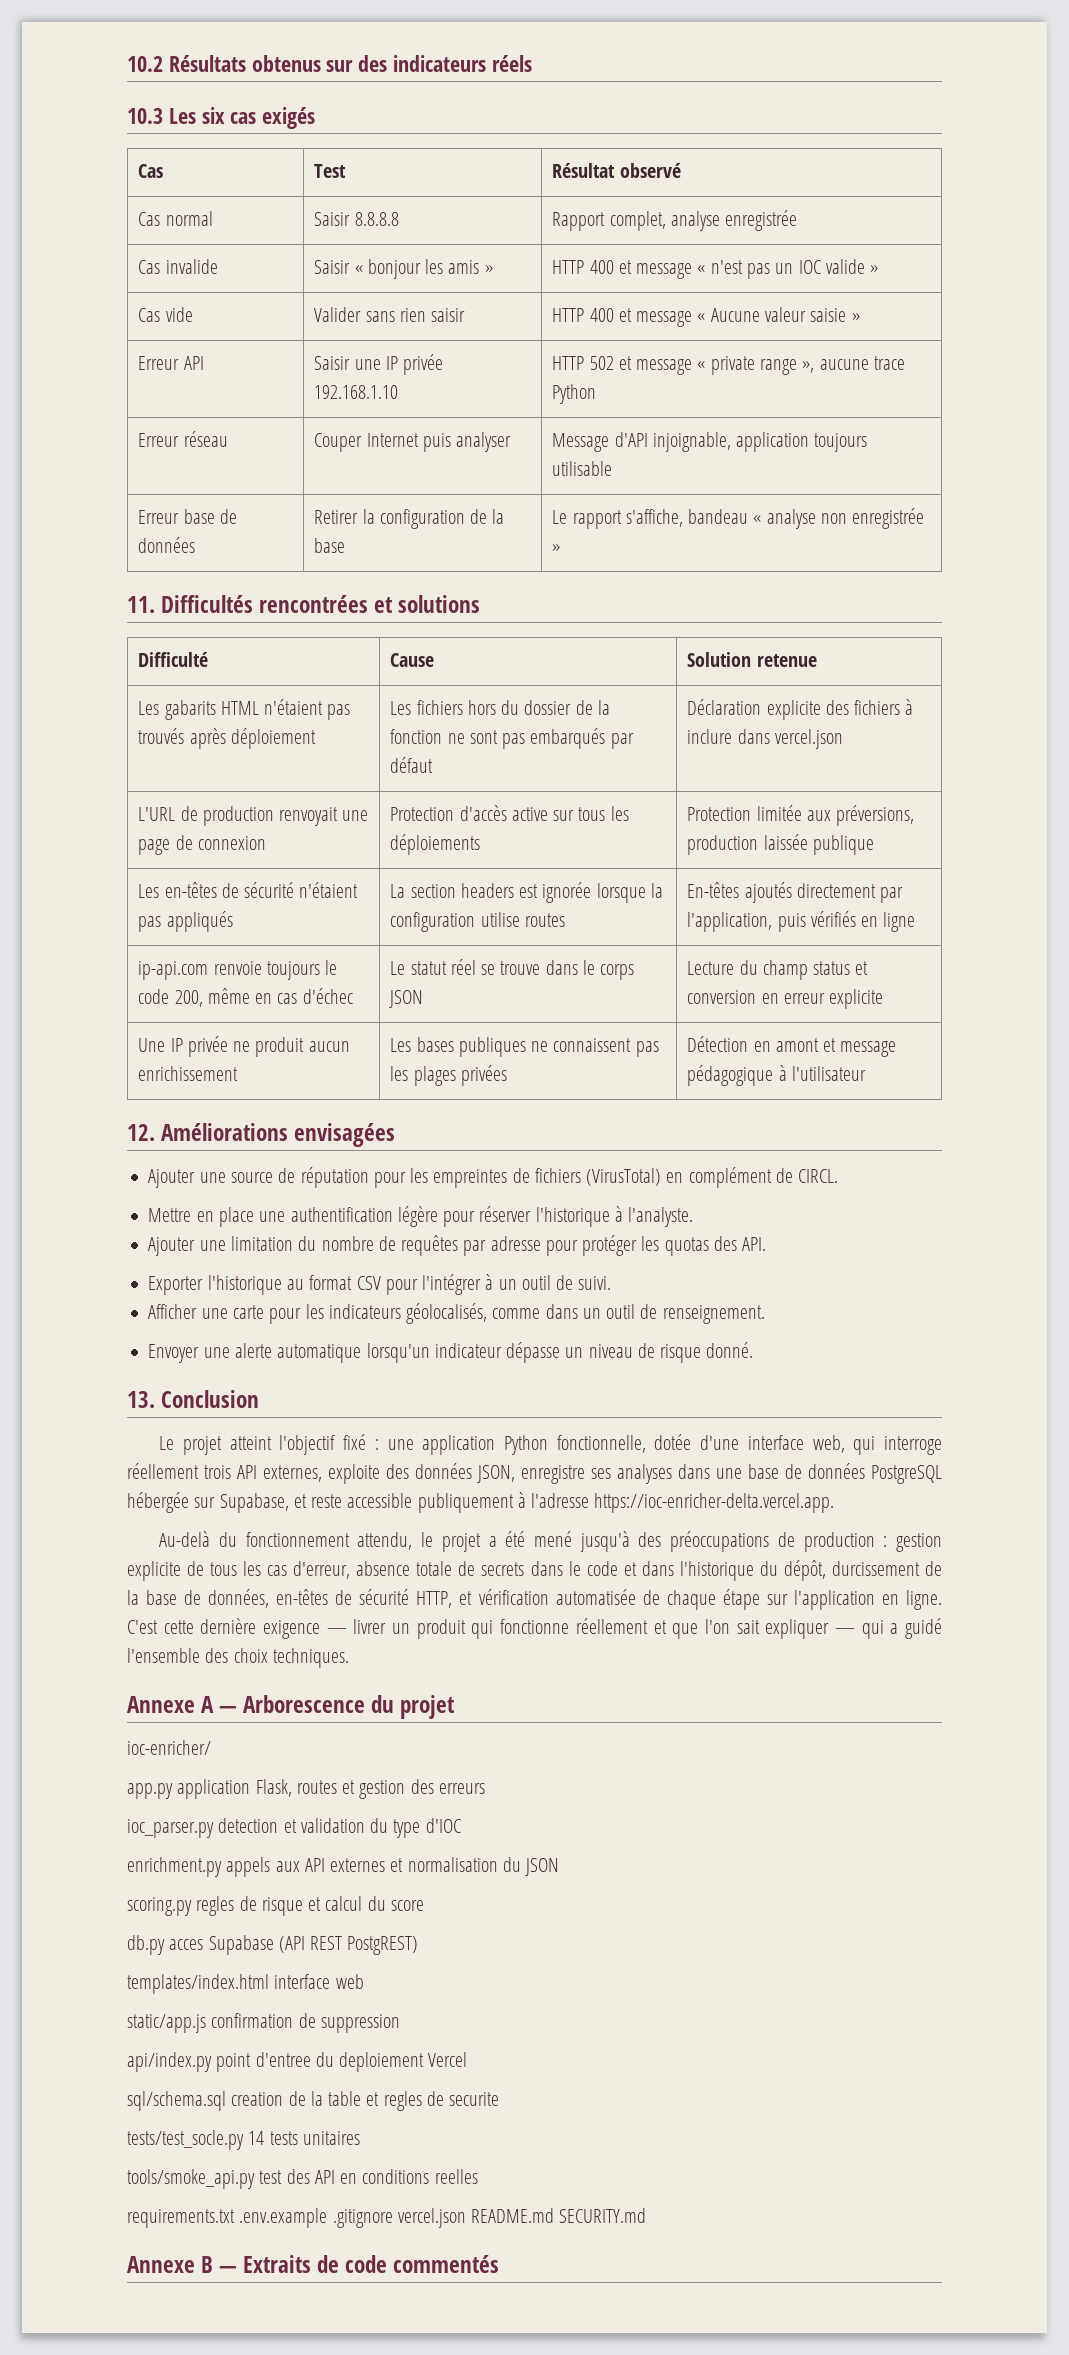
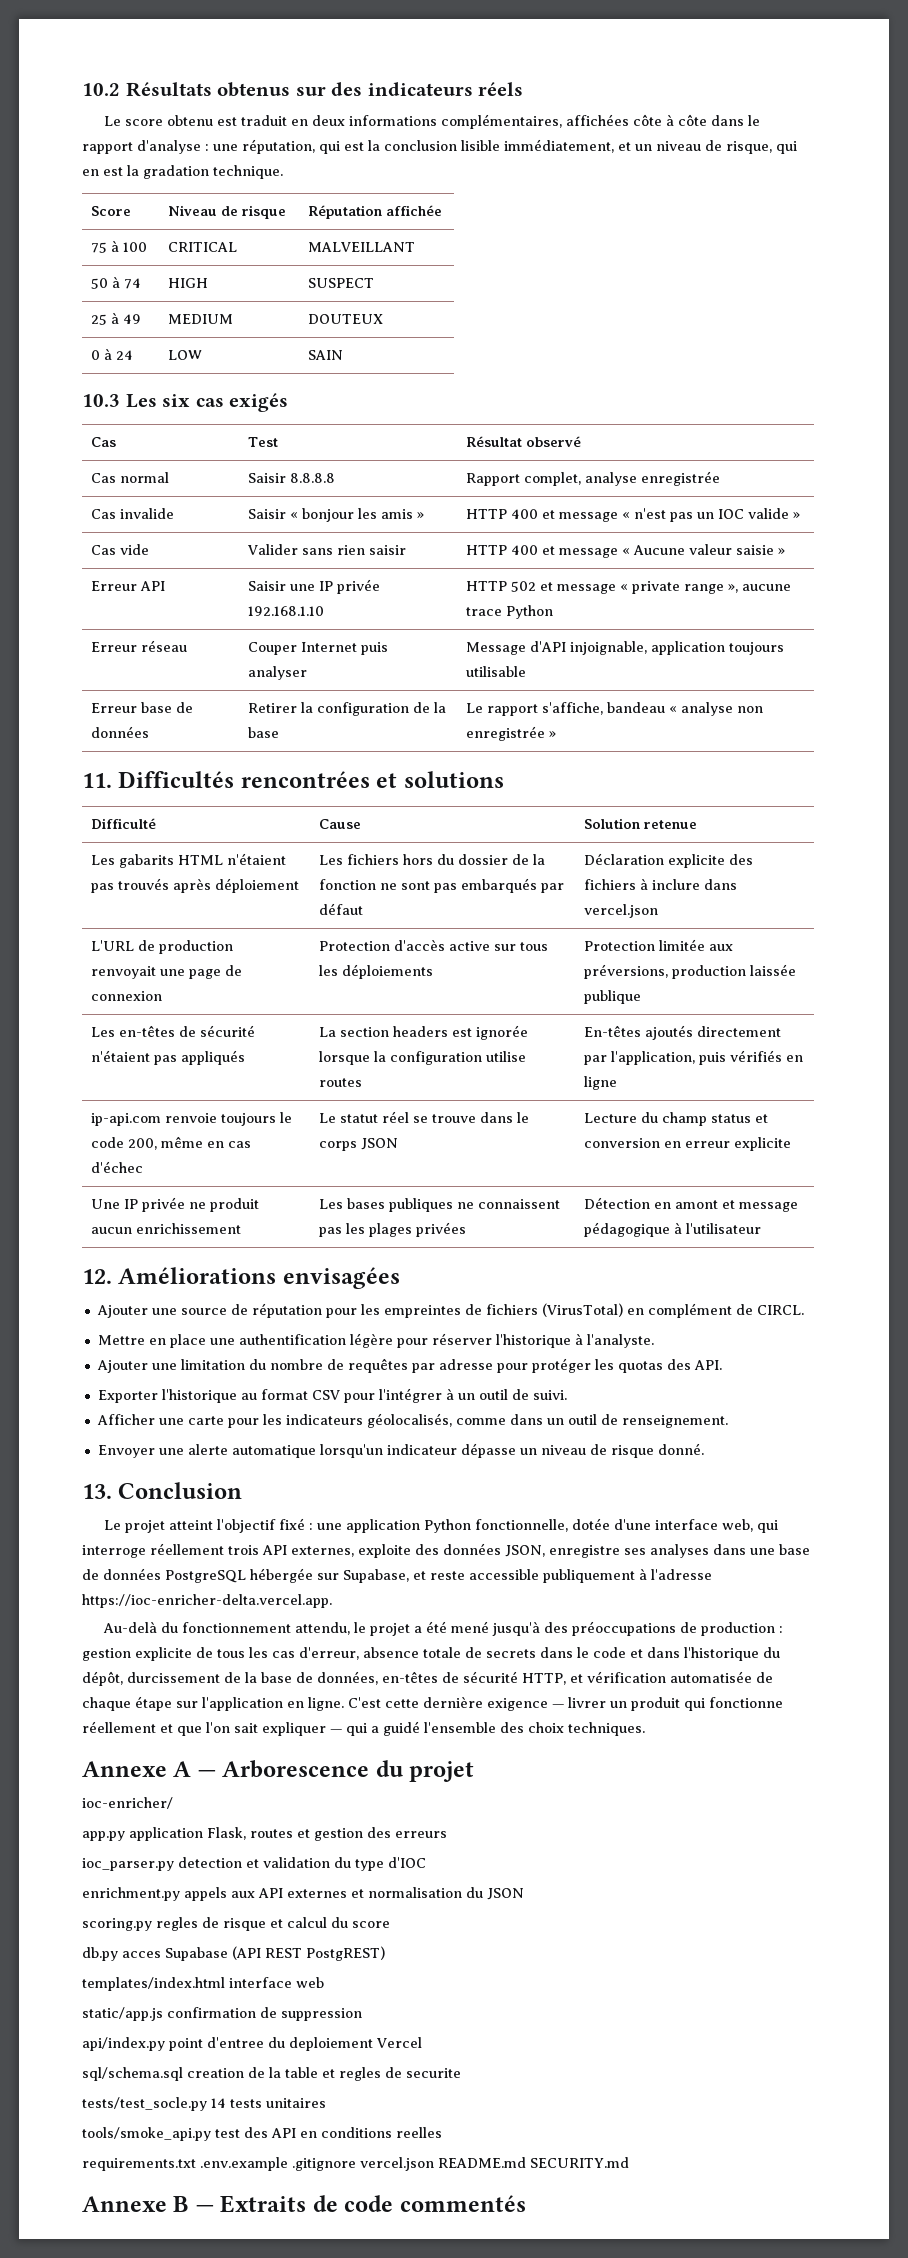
(532, 63) none -> [104,114,761,129] [82,139,797,154] [82,165,283,179] [91,206,132,216] [168,205,287,219] [308,205,443,219] [91,240,148,253] [168,242,238,252] [308,242,416,252] [91,276,142,289] [168,278,209,288] [308,278,375,288] [91,312,142,325] [168,314,234,324] [308,314,384,324] [91,348,134,360] [168,350,203,360] [308,350,344,360] // Le score obtenu est traduit en deux informations complémentaires, affichées côte à côte dans le rapport d'analyse : une réputation, qui est la conclusion lisible immédiatement, et un niveau de risque, qui en est la gradation technique. // Score | Niveau de risque | Réputation affichée // 75 à 100 | CRITICAL | MALVEILLANT // 50 à 74 | HIGH | SUSPECT // 25 à 49 | MEDIUM | DOUTEUX // 0 à 24 | LOW | SAIN

